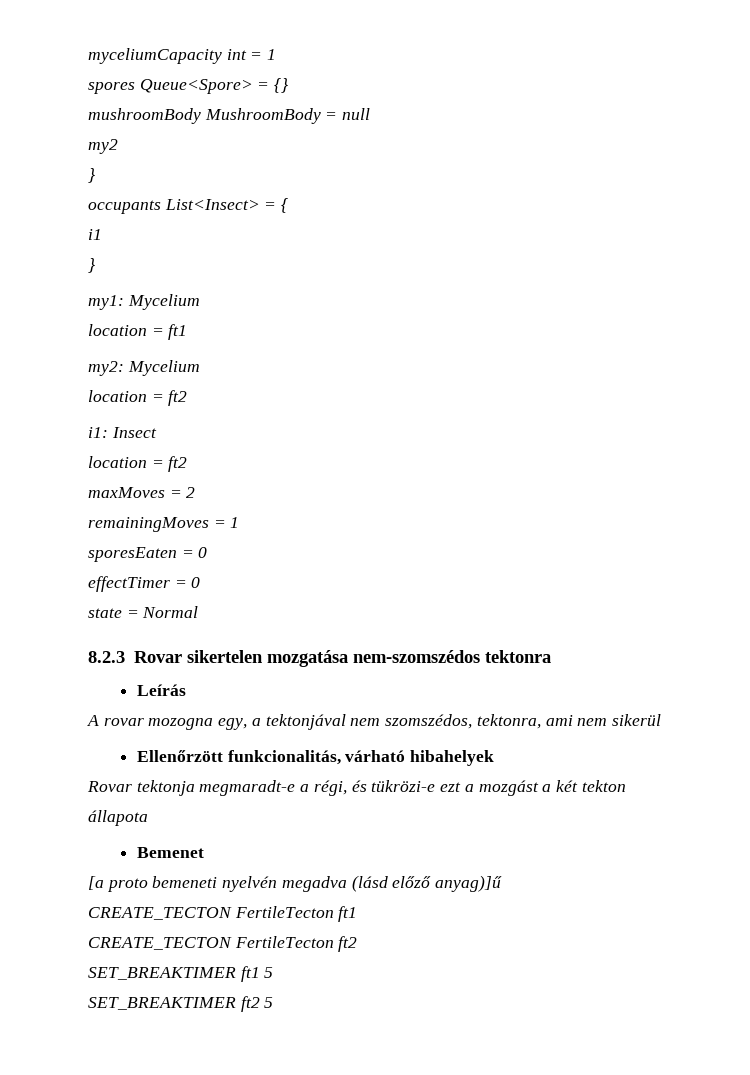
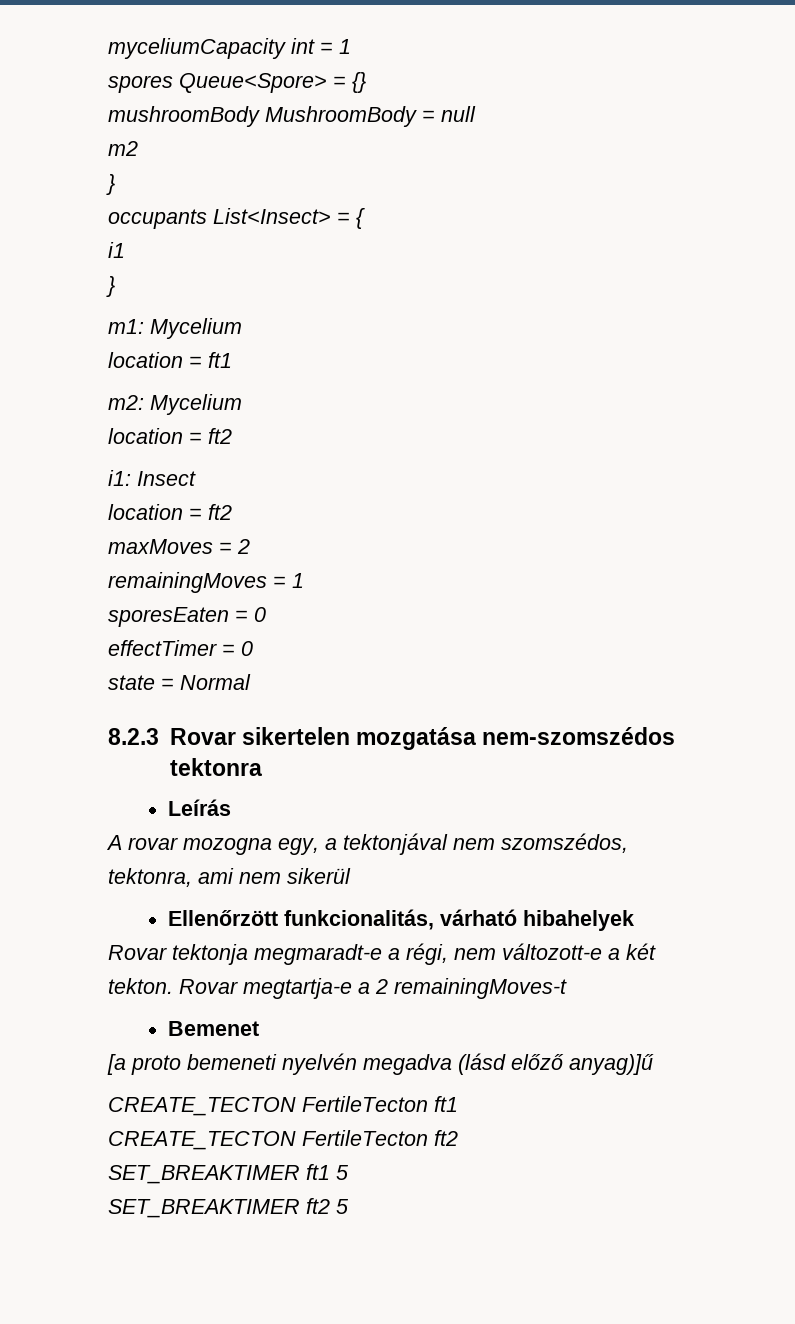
[88,139,118,154] my2 -> [108,141,138,156] m2
[88,295,124,310] my1: -> [108,319,144,334] m1:
[88,361,124,376] my2: -> [108,395,144,410] m2:
[351,780,626,796] [88,810,148,826] és tükrözi-e ezt a mozgást a két tekton állapota -> [454,943,656,960] [108,978,567,999] nem változott-e a két tekton. Rovar megtartja-e a 2 remainingMoves-t

